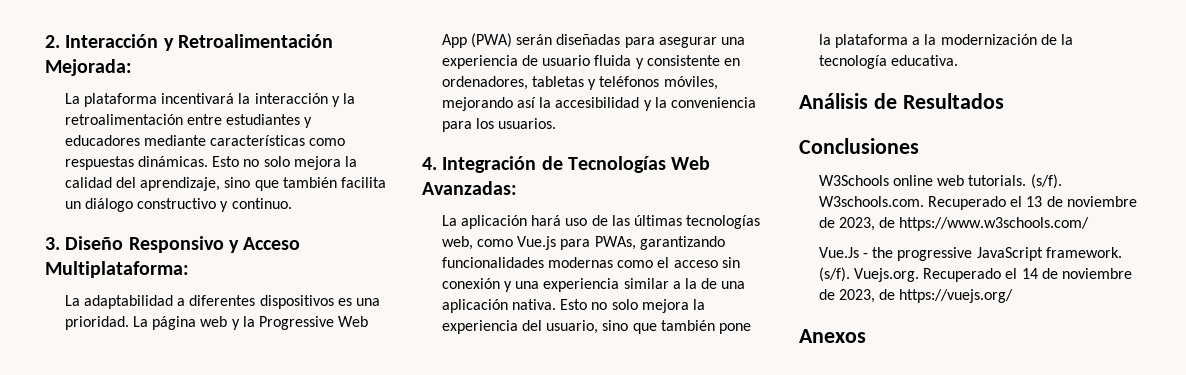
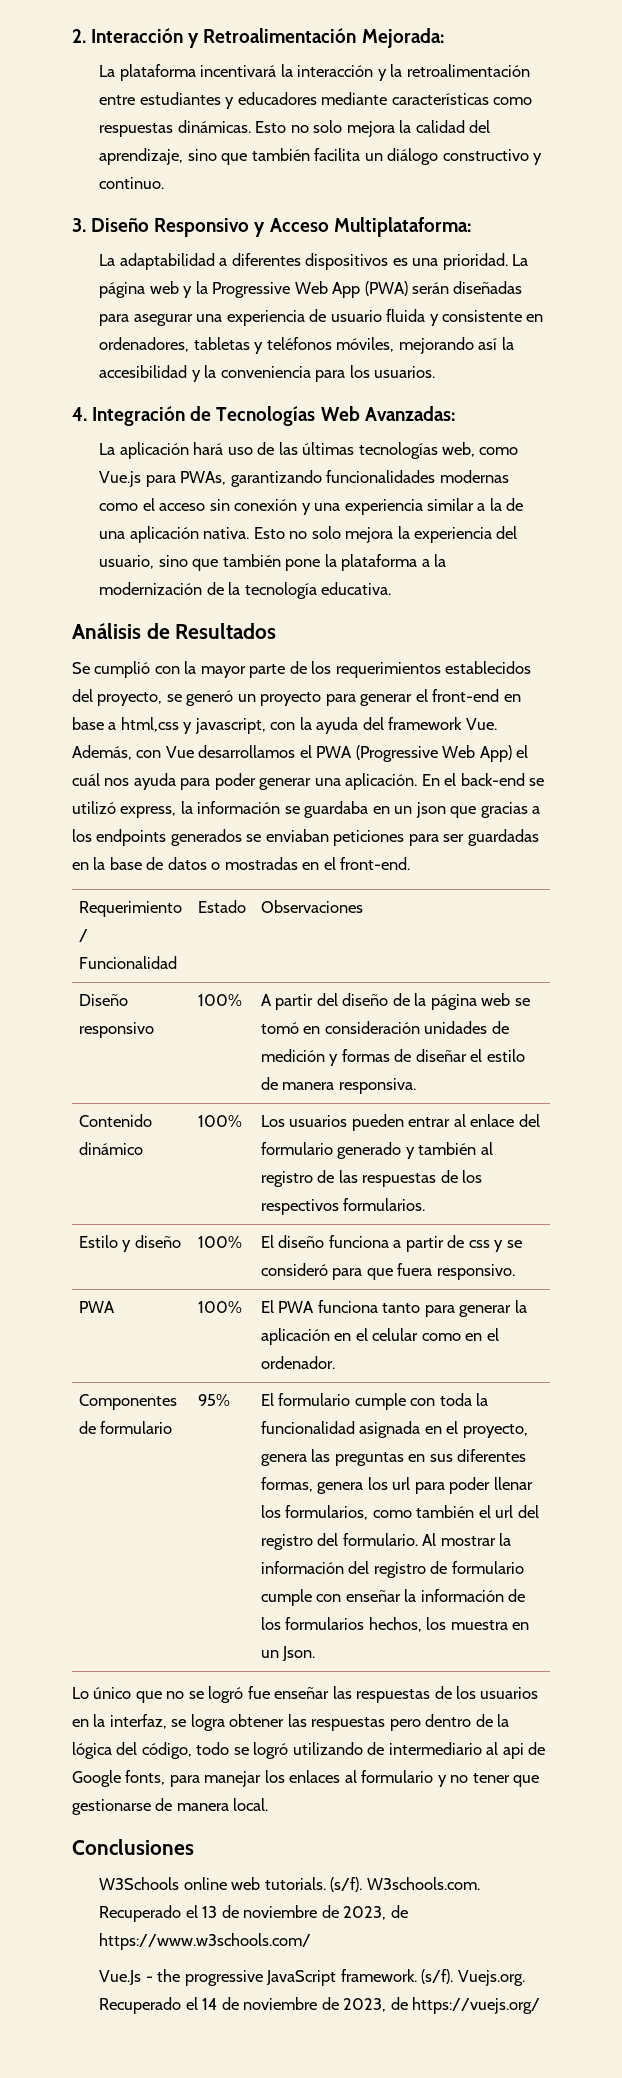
(1004, 101) none -> [72,661,532,678] [72,689,521,706] [72,717,497,734] [72,745,529,762] [72,773,545,790] [72,801,541,818] [72,829,539,846] [72,857,411,870] [79,901,183,917] [79,929,89,942] [79,956,178,969] [198,900,247,913] [261,900,364,913] [79,994,129,1006] [79,1022,155,1038] [198,994,243,1006] [261,993,530,1010] [261,1021,509,1034] [261,1049,525,1066] [261,1077,416,1094] [79,1114,153,1127] [79,1142,144,1155] [198,1115,243,1127] [261,1114,540,1131] [261,1142,493,1159] [261,1170,483,1187] [261,1198,426,1215] [79,1235,181,1252] [198,1236,243,1248] [261,1235,522,1252] [261,1263,515,1280] [79,1301,116,1313] [198,1301,243,1313] [261,1300,527,1317] [261,1328,499,1345] [261,1356,336,1369] [79,1394,178,1410] [79,1421,173,1434] [198,1394,231,1406] [261,1393,489,1410] [261,1421,528,1438] [261,1449,527,1466] [261,1477,533,1494] [261,1505,539,1520] [261,1533,512,1550] [261,1561,524,1578] [261,1589,526,1606] [261,1617,530,1632] [261,1646,316,1661] [72,1686,539,1703] [72,1714,510,1731] [72,1742,546,1759] [72,1770,540,1787] [72,1798,269,1815] // Se cumplió con la mayor parte de los requerimientos establecidos del proyecto, se generó un proyecto para generar el front-end en base a html,css y javascript, con la ayuda del framework Vue. Además, con Vue desarrollamos el PWA (Progressive Web App) el cuál nos ayuda para poder generar una aplicación. En el back-end se utilizó express, la información se guardaba en un json que gracias a los endpoints generados se enviaban peticiones para ser guardadas en la base de datos o mostradas en el front-end. // Requerimiento / Funcionalidad | Estado | Observaciones // Diseño responsivo | 100% | A partir del diseño de la página web se tomó en consideración unidades de medición y formas de diseñar el estilo de manera responsiva. // Contenido dinámico | 100% | Los usuarios pueden entrar al enlace del formulario generado y también al registro de las respuestas de los respectivos formularios. // Estilo y diseño | 100% | El diseño funciona a partir de css y se consideró para que fuera responsivo. // PWA | 100% | El PWA funciona tanto para generar la aplicación en el celular como en el ordenador. // Componentes de formulario | 95% | El formulario cumple con toda la funcionalidad asignada en el proyecto, genera las preguntas en sus diferentes formas, genera los url para poder llenar los formularios, como también el url del registro del formulario. Al mostrar la información del registro de formulario cumple con enseñar la información de los formularios hechos, los muestra en un Json. // Lo único que no se logró fue enseñar las respuestas de los usuarios en la interfaz, se logra obtener las respuestas pero dentro de la lógica del código, todo se logró utilizando de intermediario al api de Google fonts, para manejar los enlaces al formulario y no tener que gestionarse de manera local.
[799,329,866,343] // Anexos -> (541, 2005) none

